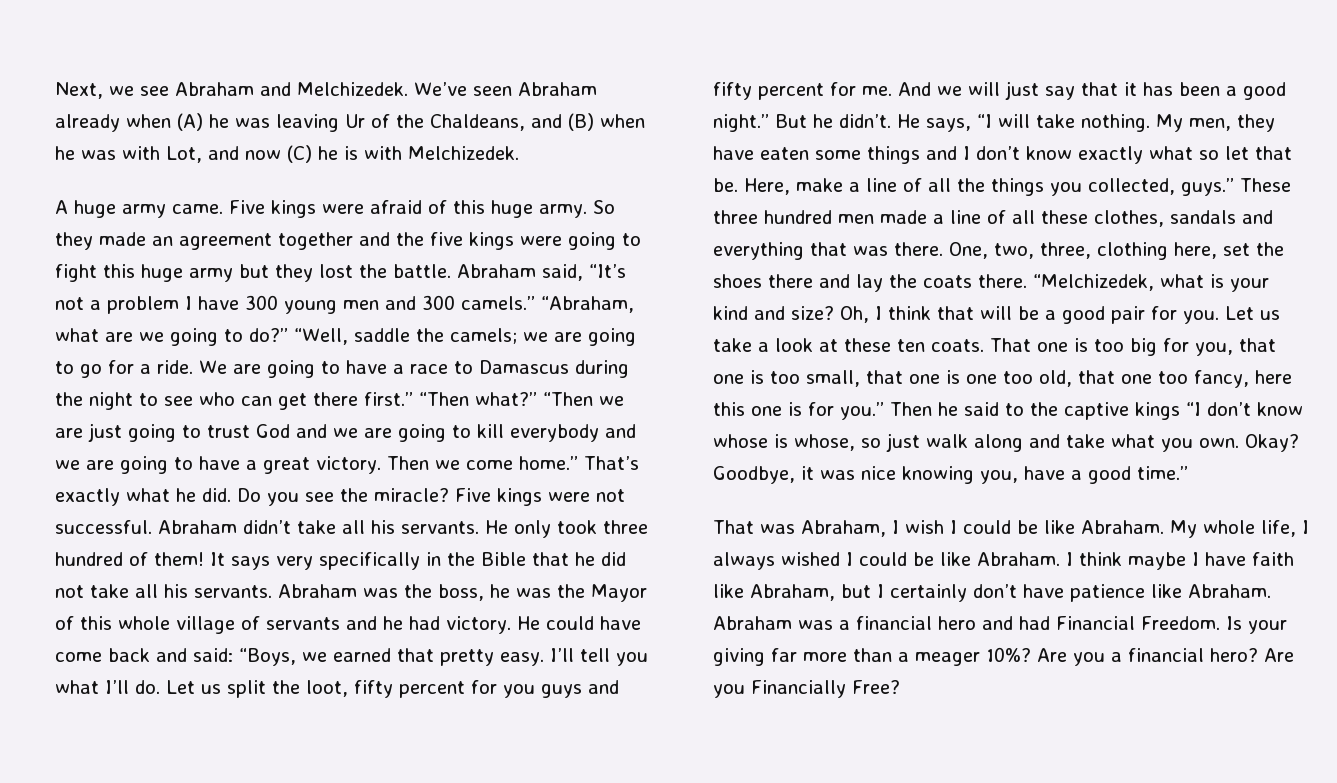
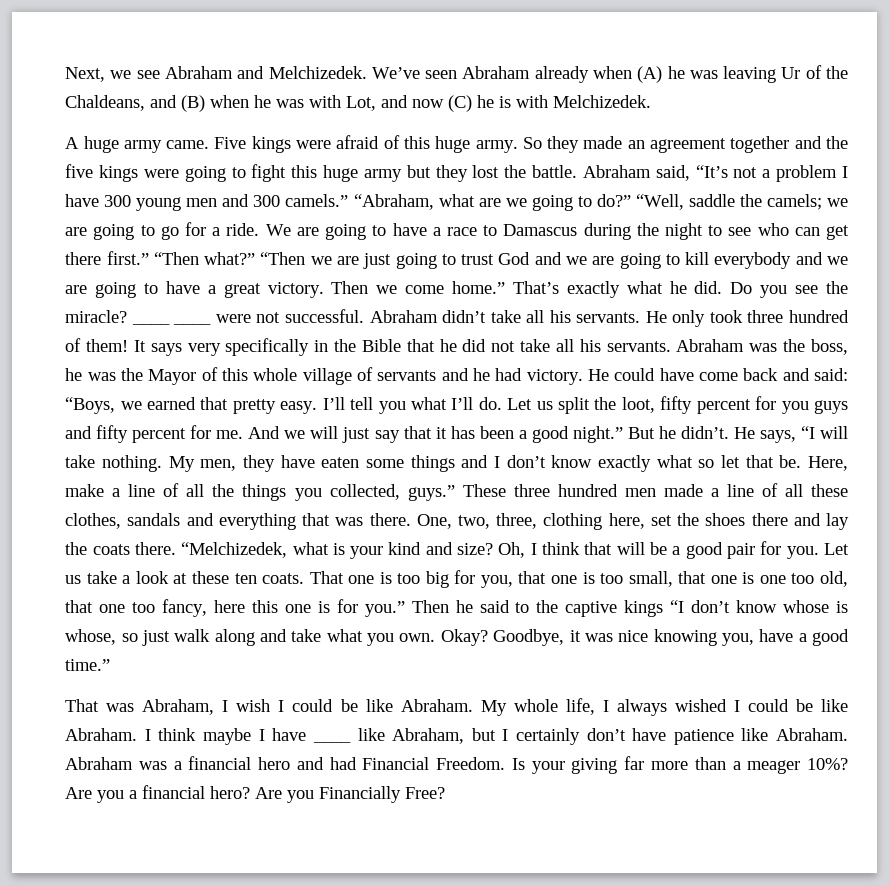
[455,488,543,506] Five kings -> [131,323,212,325] ____ ____
[1252,552,1295,566] faith -> [312,741,351,743] ____

